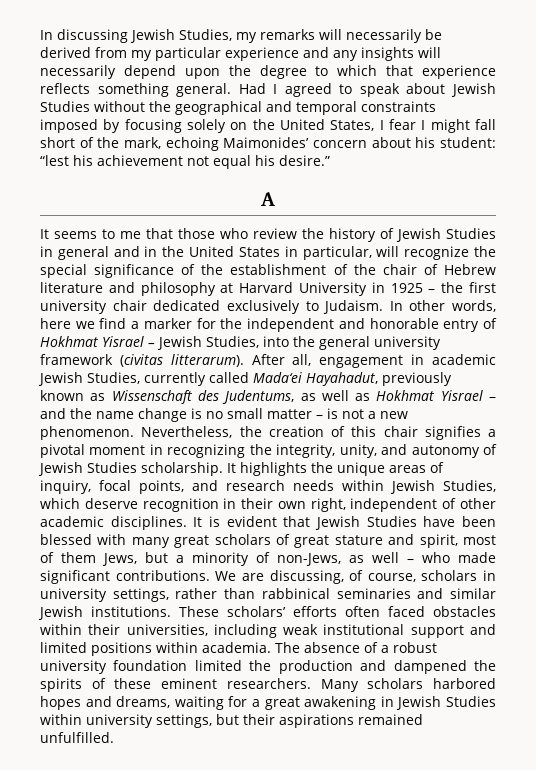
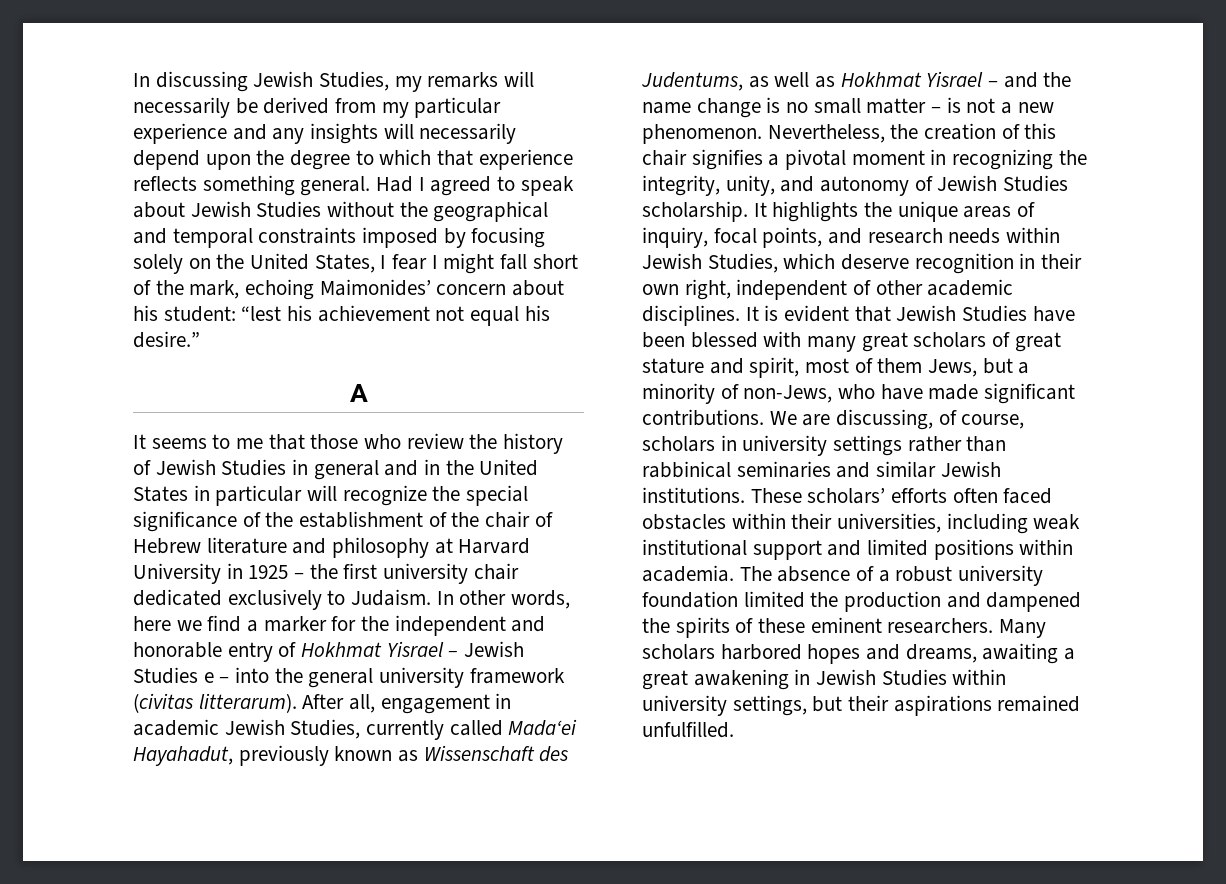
[302,246,372,260] particular, -> [215,485,303,506] particular
[206,336,259,348] Studies, -> [133,667,230,684] Studies e –
[349,552,450,563] as well – who -> [838,384,923,400] who have
[112,588,169,602] settings, -> [833,435,903,456] settings
[174,696,248,710] waiting for -> [982,643,1059,664] awaiting

